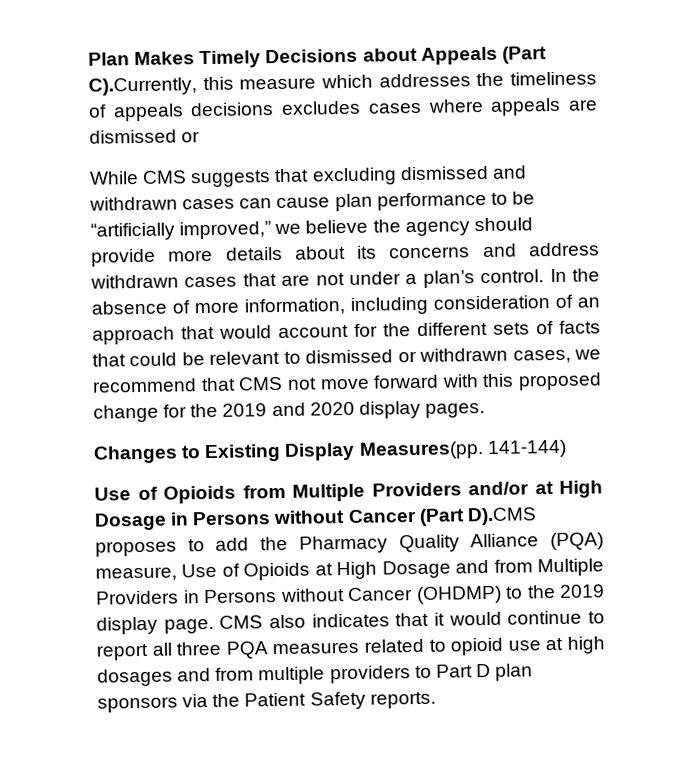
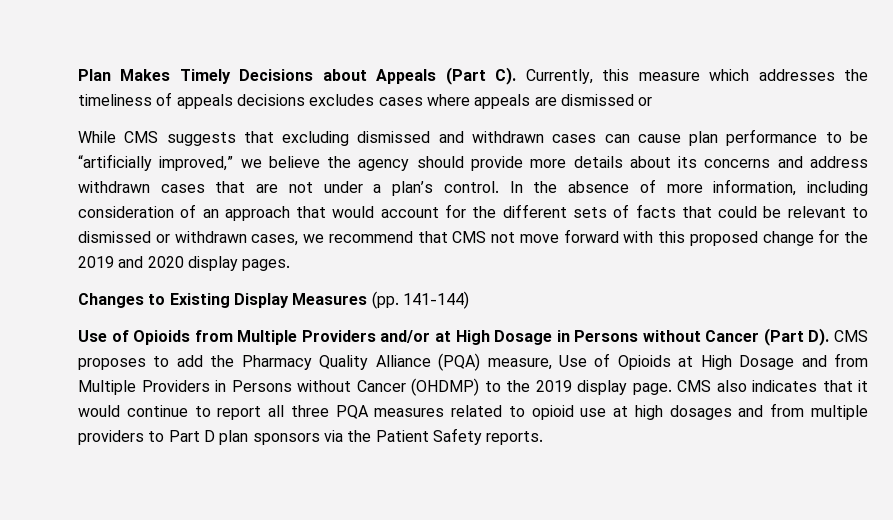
[88,77,197,96] C).Currently, -> [495,67,593,85] C). Currently,
[358,441,484,460] Measures(pp. -> [292,291,399,309] Measures (pp.
[466,507,537,526] D).CMS -> [808,328,868,346] D). CMS

